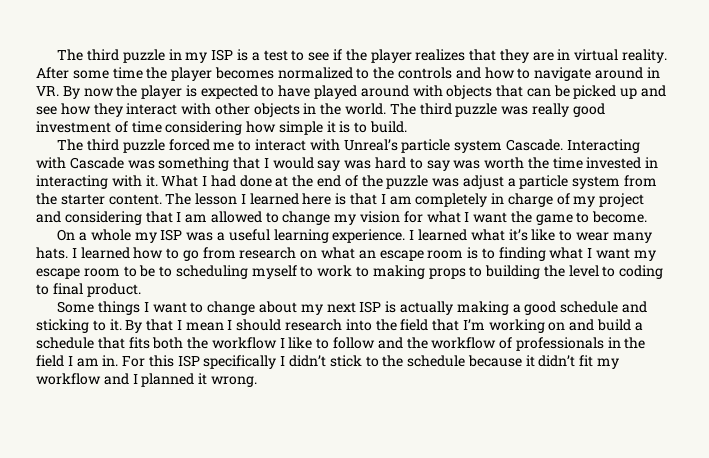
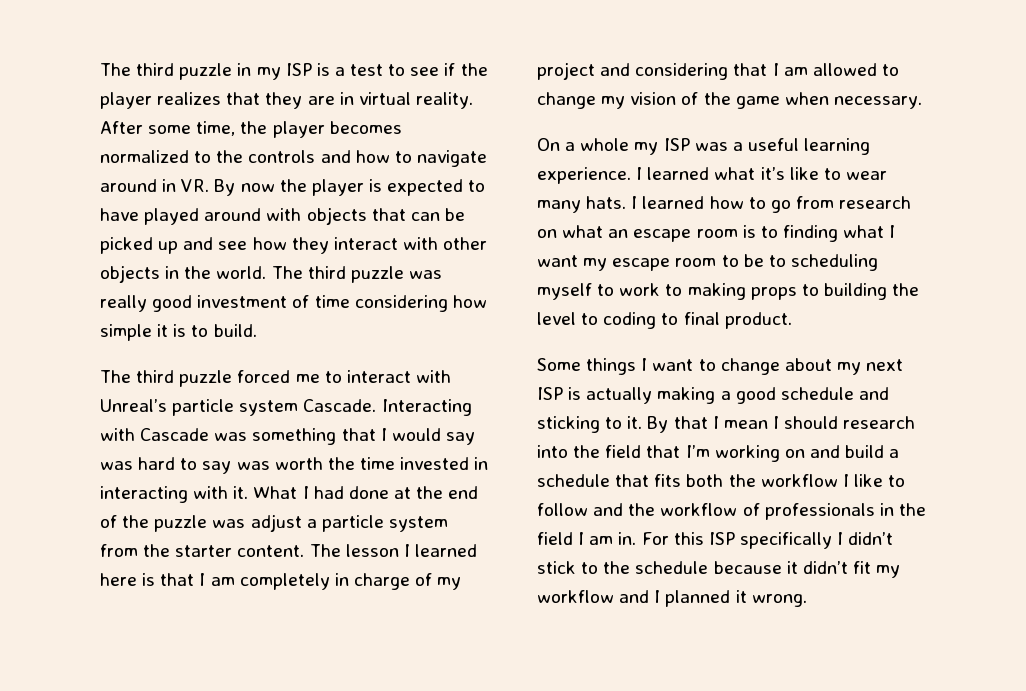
[112,67,143,79] time -> [196,121,236,136] time,
[403,211,648,225] for what I want the game to become. -> [681,92,922,109] of the game when necessary.

